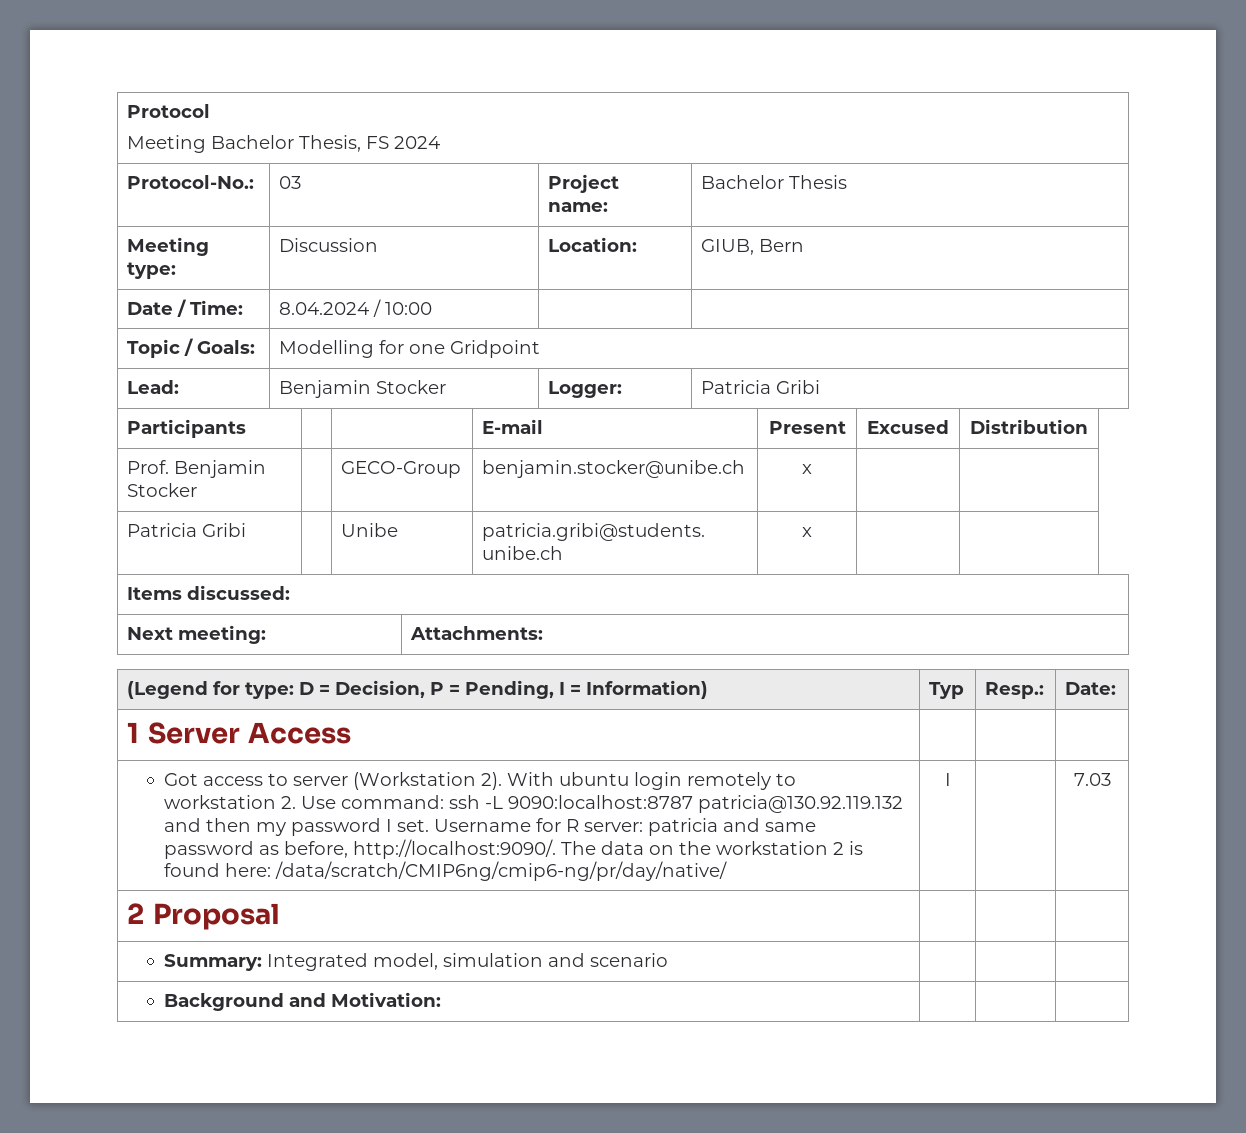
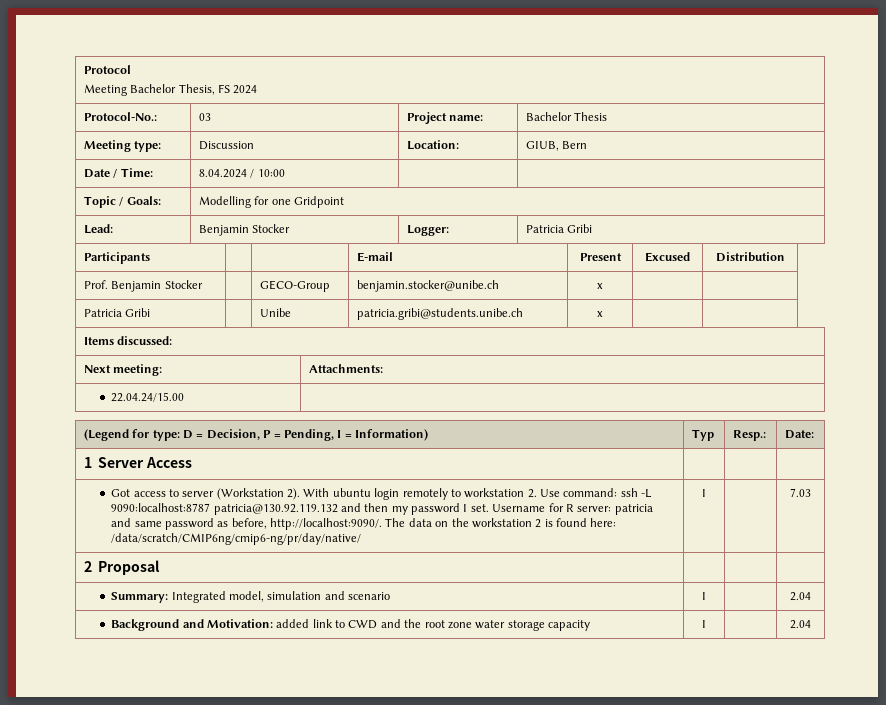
(544, 633) none -> [111,392,185,402] // 22.04.24/15.00 |
(668, 960) | | -> [702,592,706,600] [790,592,811,601] I | | 2.04
(441, 999) | | | -> [276,619,591,631] [702,620,706,628] [790,620,811,629] added link to CWD and the root zone water storage capacity | I | | 2.04

